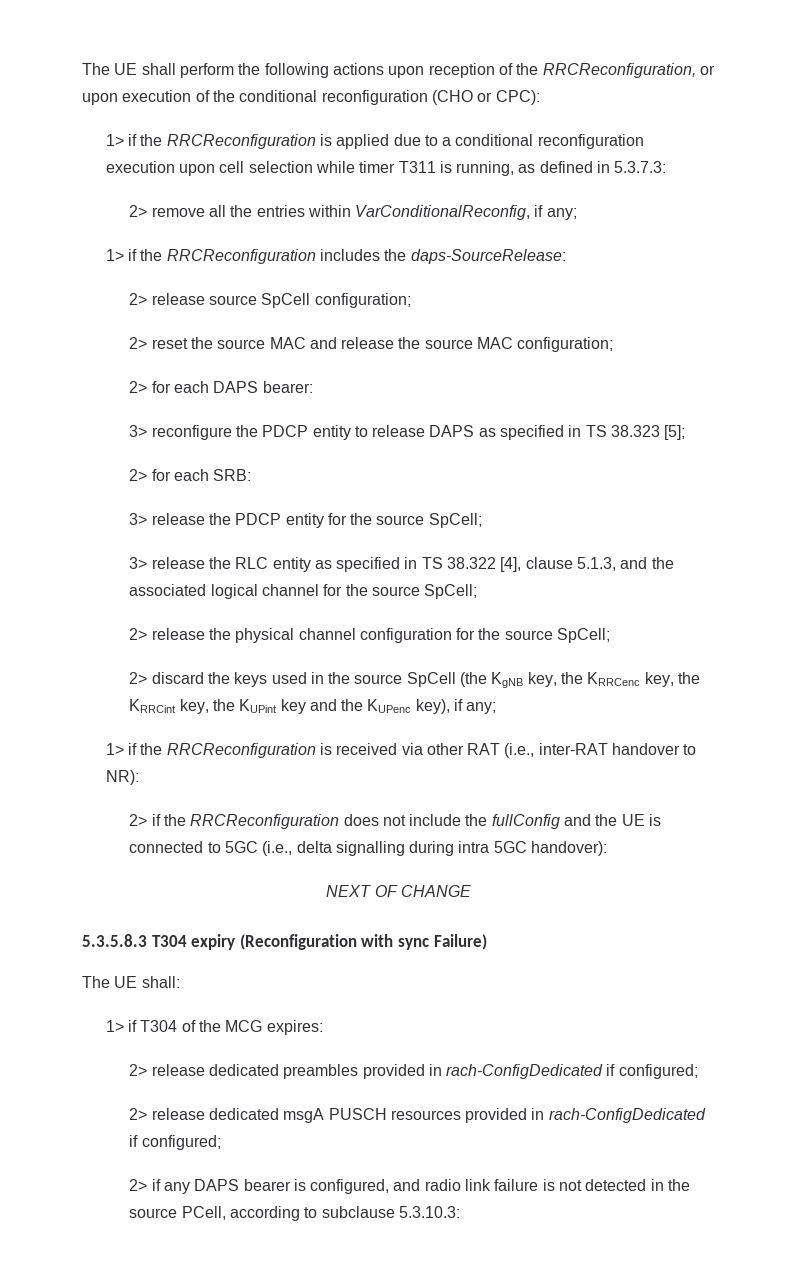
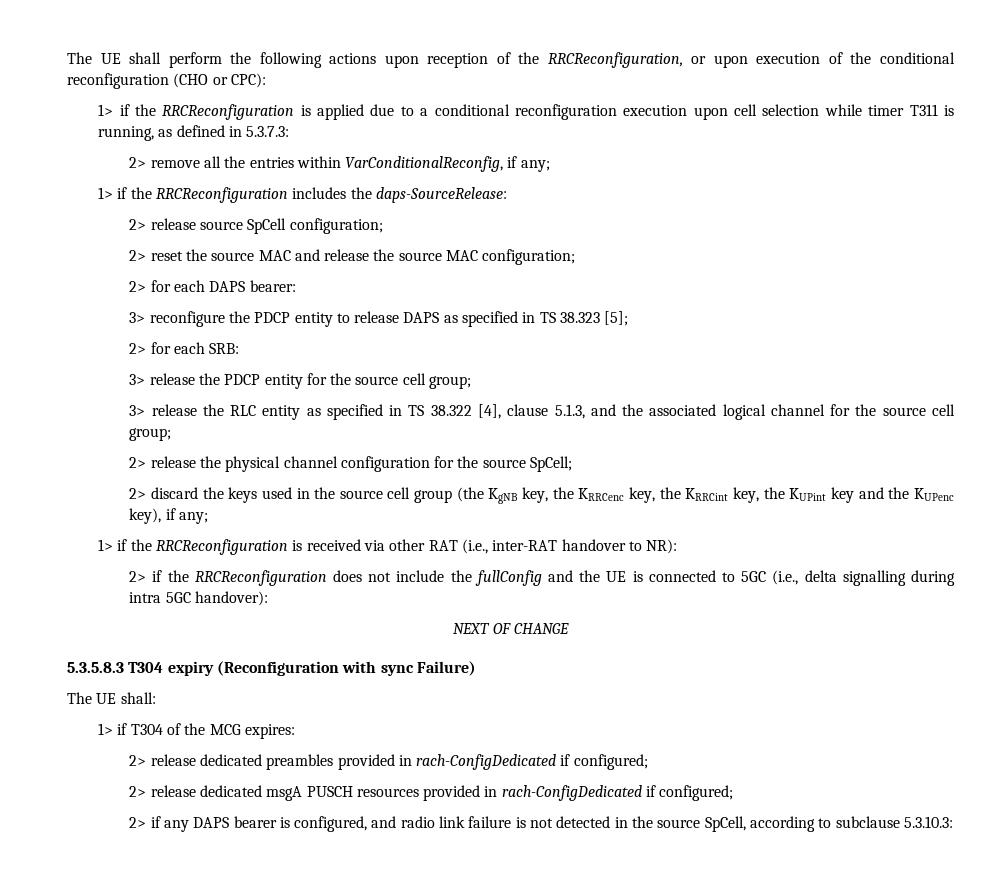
[428,513,482,528] SpCell; -> [402,373,472,389] cell group;
[424,584,478,599] SpCell; -> [932,404,956,416] [129,428,172,441] cell group;
[406,672,456,687] SpCell -> [387,487,453,503] cell group
[181,1206,226,1220] PCell, -> [704,816,746,832] SpCell,

